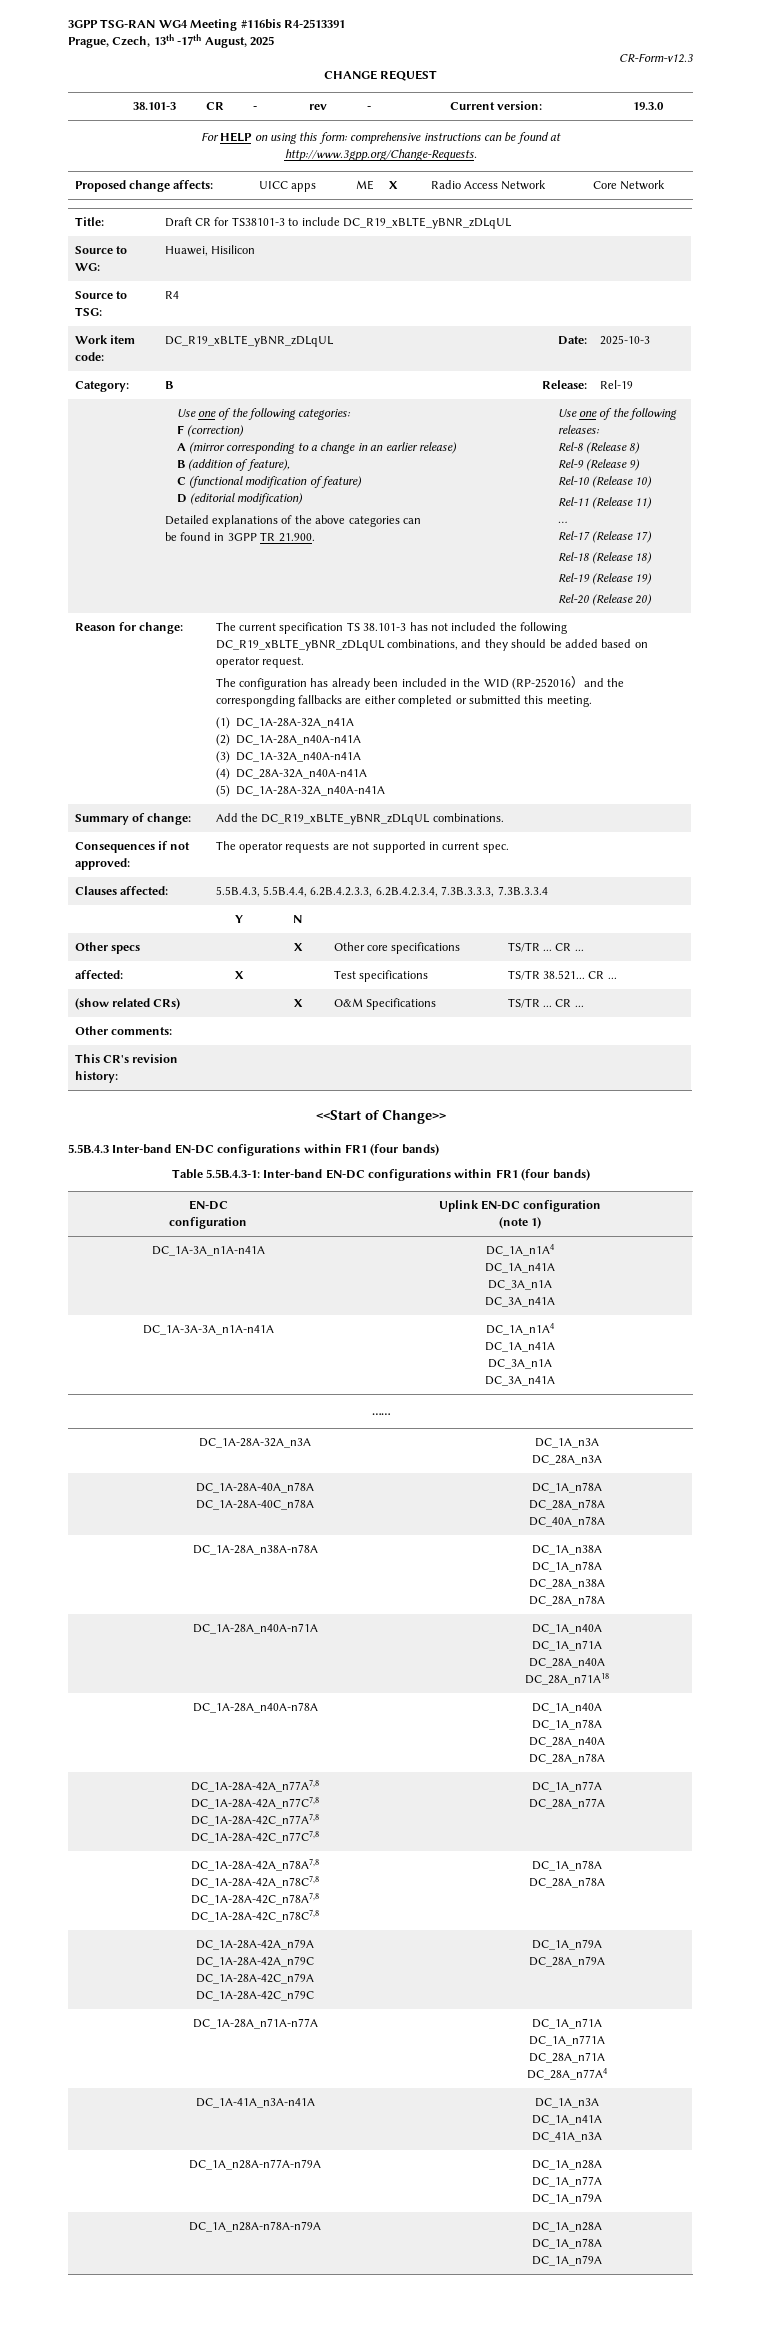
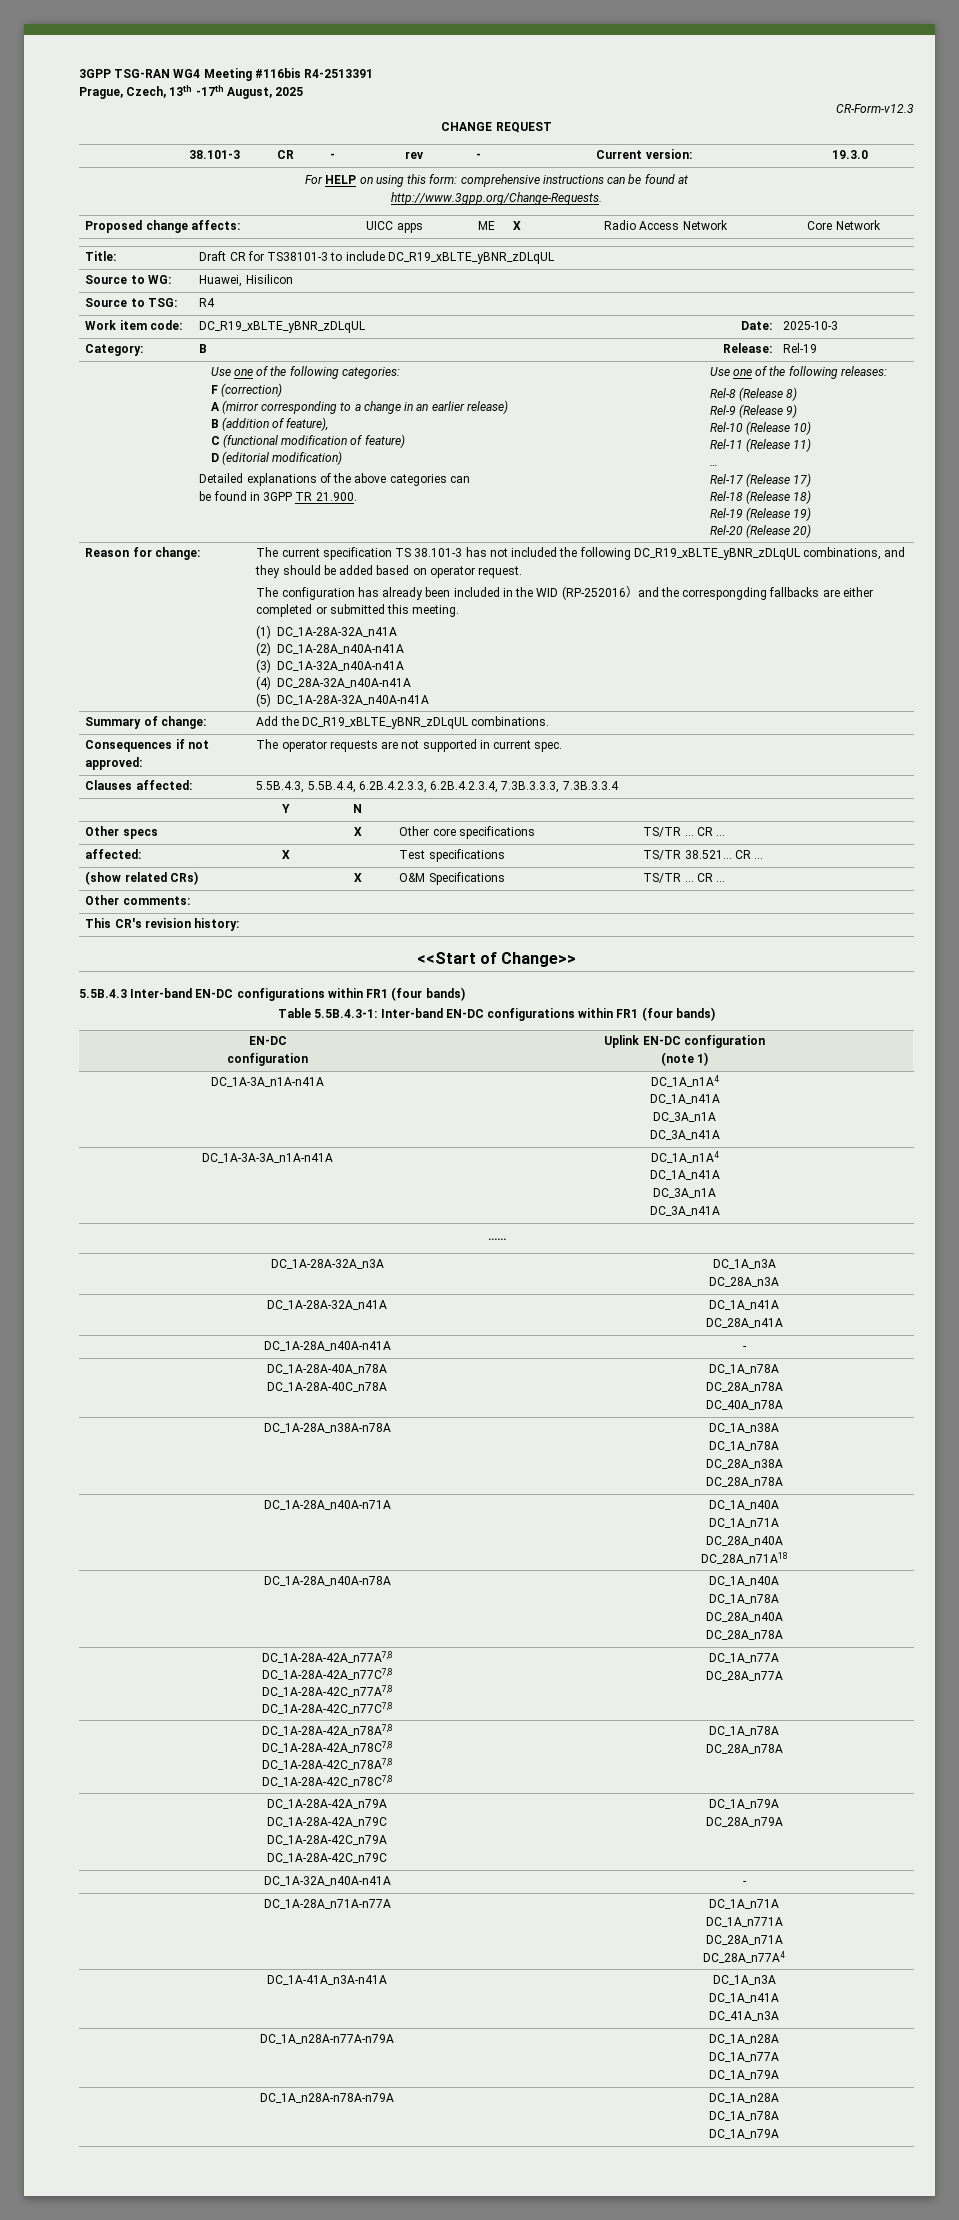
(602, 1460) none -> [267,1300,387,1310] [709,1300,779,1310] [705,1318,783,1328] [263,1341,391,1351] [742,1346,747,1350] // DC_1A-28A-32A_n41A | DC_1A_n41A // DC_28A_n41A // DC_1A-28A_n40A-n41A | -
(605, 1961) none -> [263,1876,391,1886] [742,1881,747,1885] // DC_1A-32A_n40A-n41A | -

